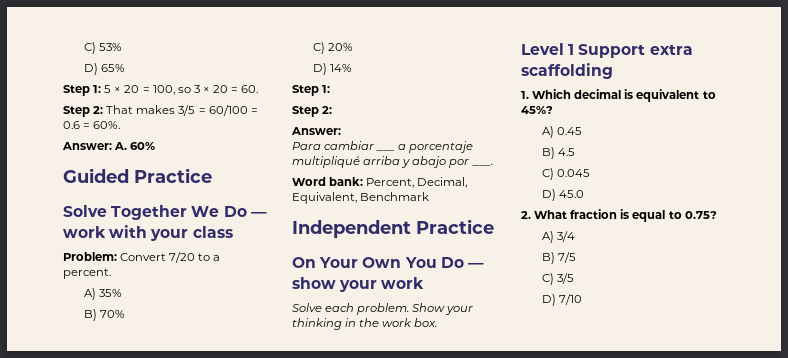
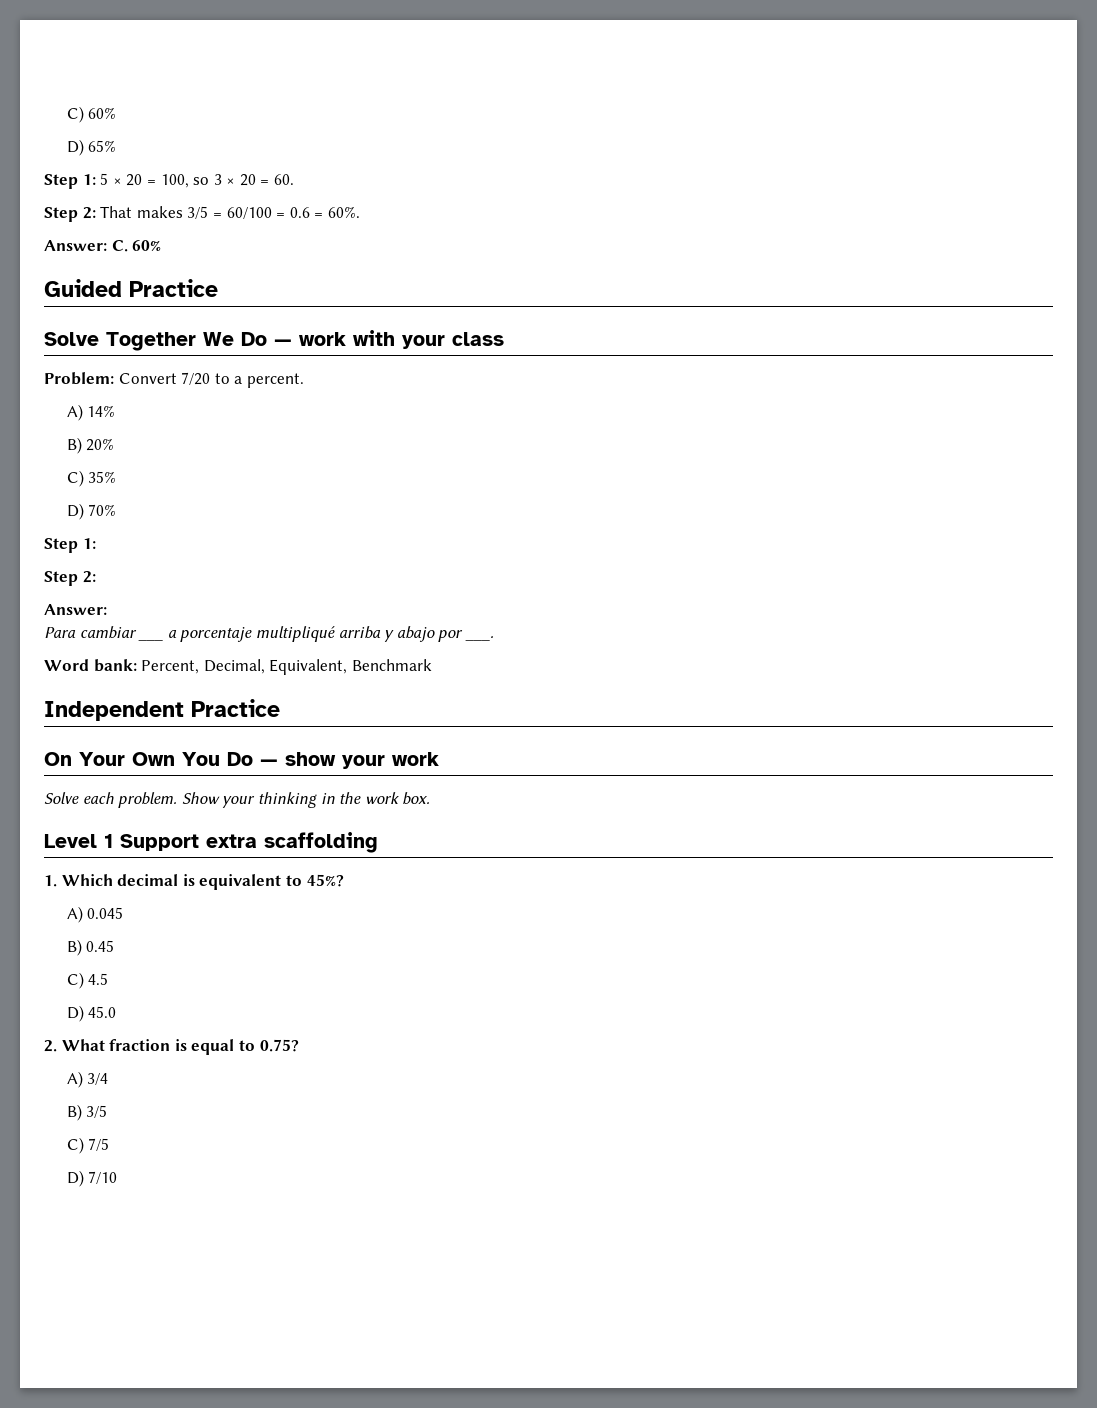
[84,42,123,54] C) 53% -> [66,106,117,123] C) 60%
[114,142,128,150] A. -> [111,240,128,252] C.
(97, 294) none -> [87,405,116,417] [66,437,115,454] [66,470,84,487] 14% // B) 20% // C)
[84,309,98,321] B) -> [66,503,84,520] D)
[313,42,354,54] [313,63,353,75] // C) 20% // D) 14% -> (117, 510) none
(555, 132) none -> [87,907,124,919] [66,939,82,956] 0.045 // B)
[542,147,556,159] B) -> [66,972,84,989] C)
[542,168,591,180] // C) 0.045 -> (109, 979) none
[558,252,577,263] [542,273,575,285] 7/5 // C) 3/5 -> [86,1105,108,1118] [66,1137,110,1154] 3/5 // C) 7/5

